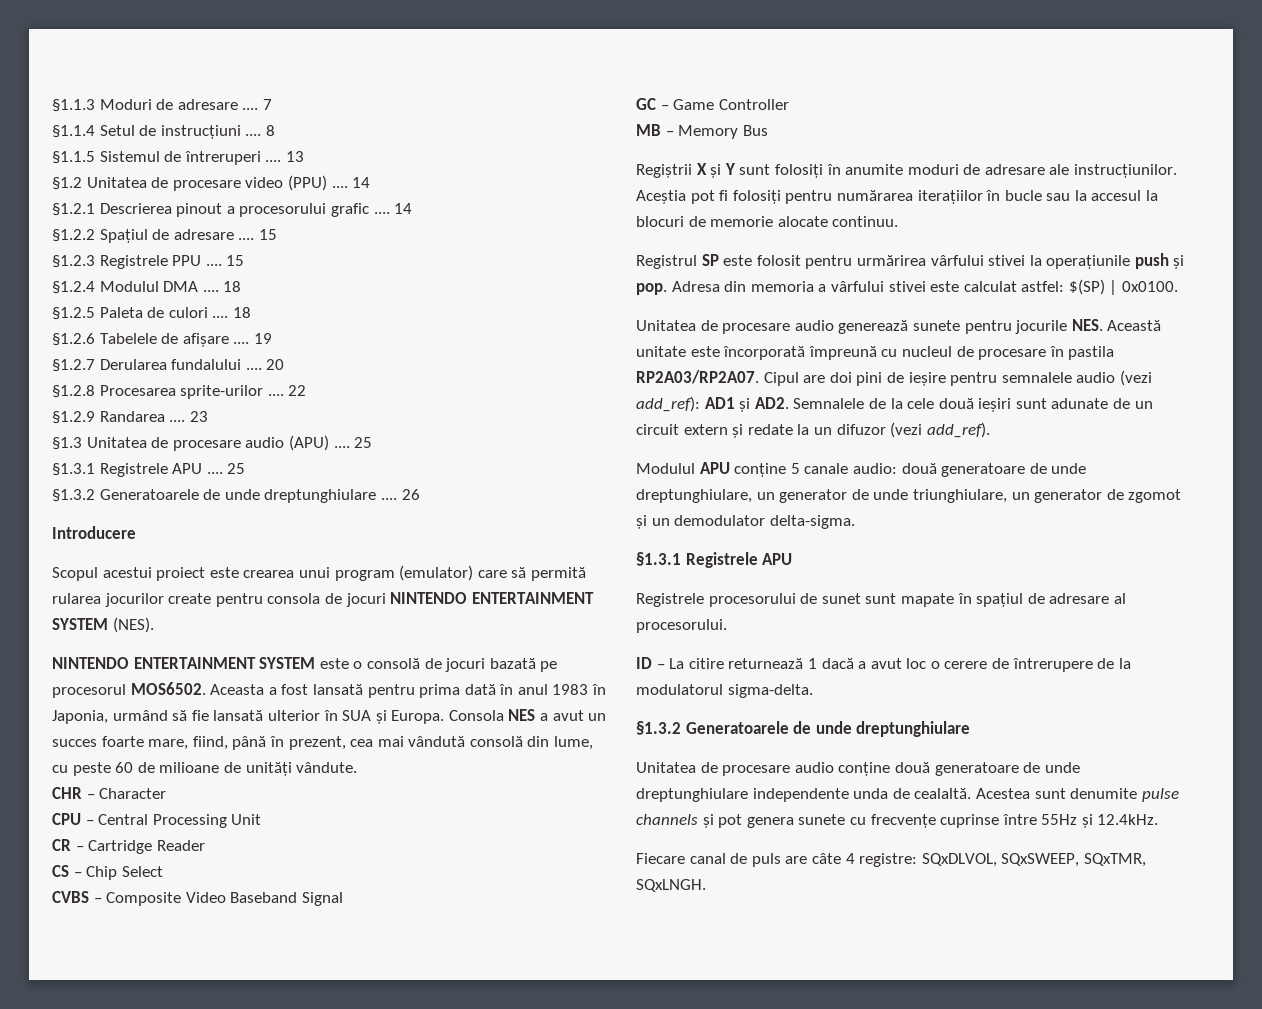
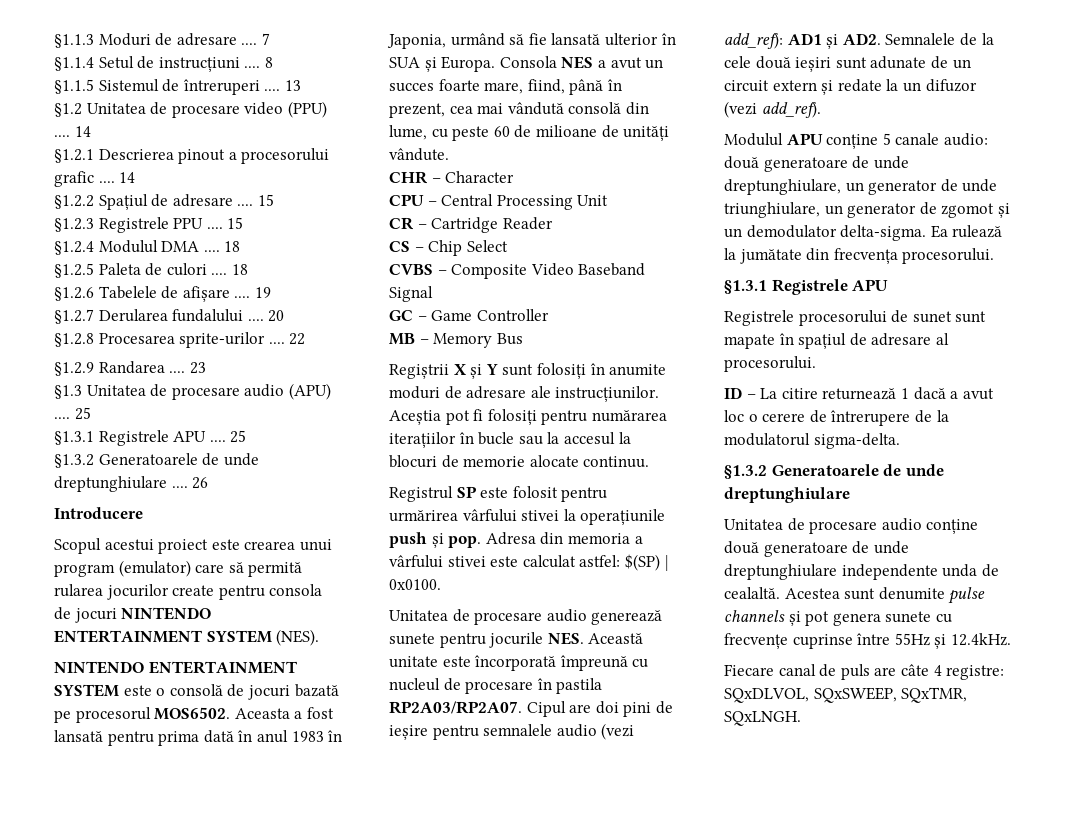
(855, 522) none -> [930,225,1003,238] [724,248,995,264] Ea rulează la jumătate din frecvența procesorului.

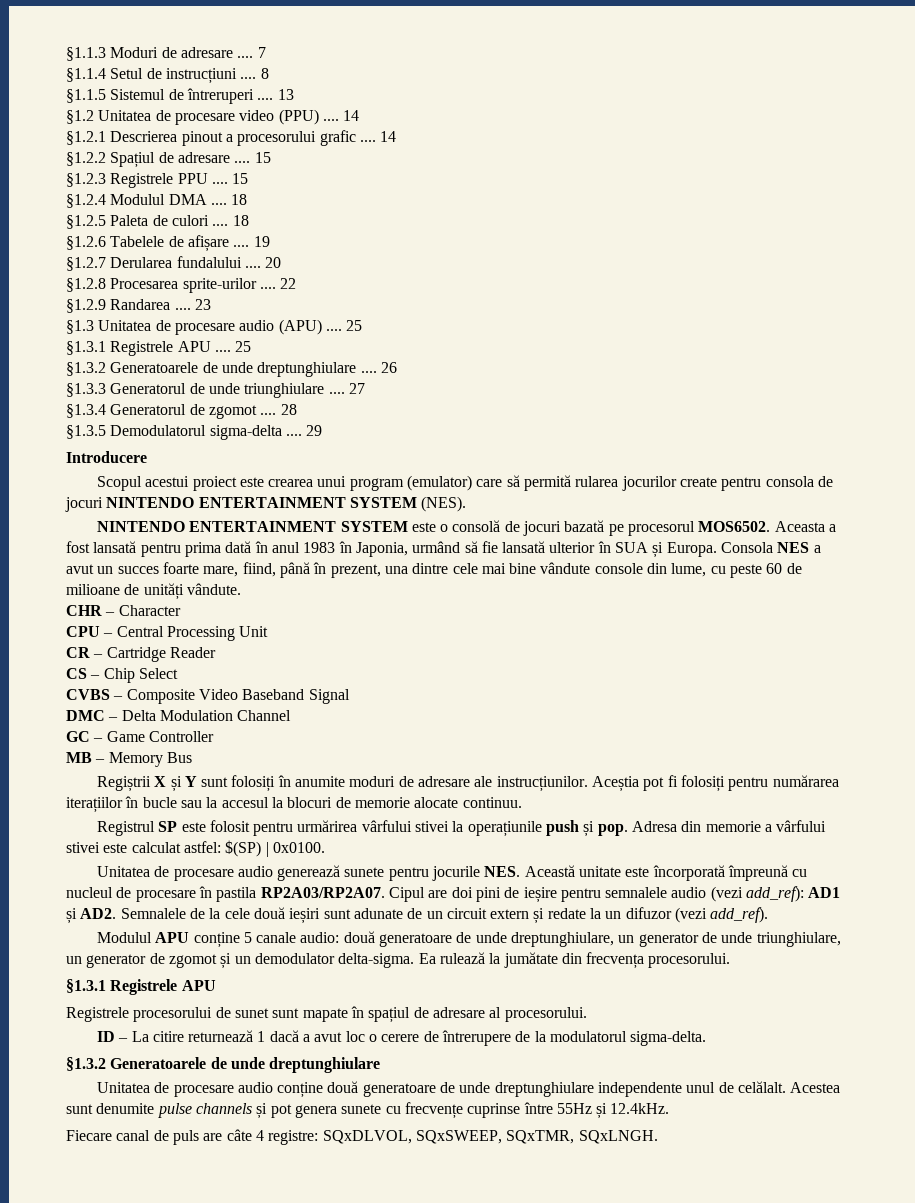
(209, 483) none -> [66,383,365,398] [66,404,297,419] [66,425,323,440] // §1.3.3 Generatorul de unde triunghiulare .... 27 // §1.3.4 Generatorul de zgomot .... 28 // §1.3.5 Demodulatorul sigma-delta .... 29
[449,102,622,115] cea mai vândută consolă -> [384,562,643,574] una dintre cele mai bine vândute console
(433, 294) none -> [66,710,292,721] // DMC – Delta Modulation Channel
[567,533,630,544] memoria -> [705,821,761,832] memorie
[942,564,999,577] [724,587,780,599] unda de cealaltă. -> [686,1081,787,1093] unul de celălalt.

